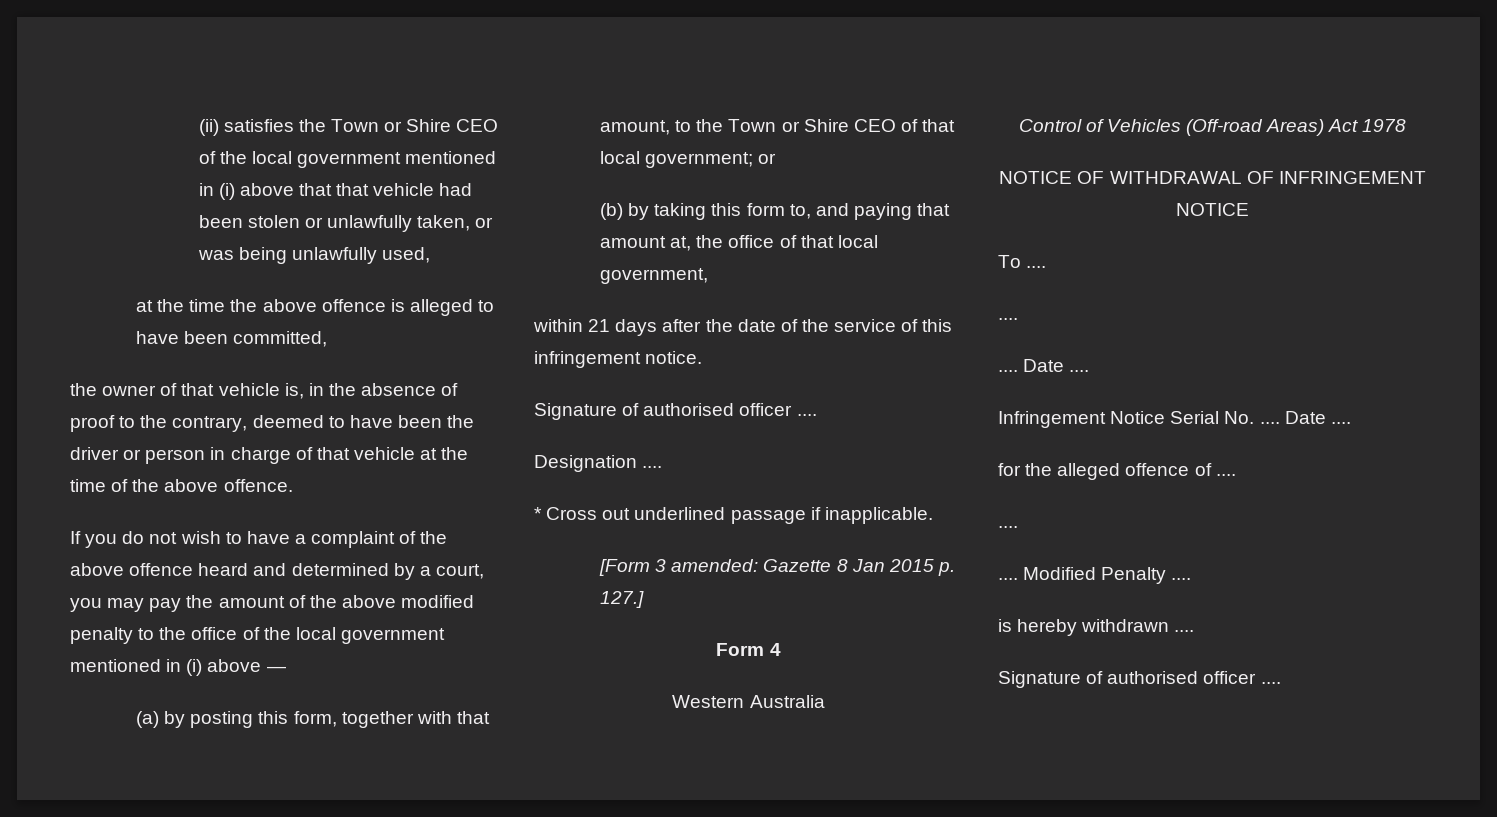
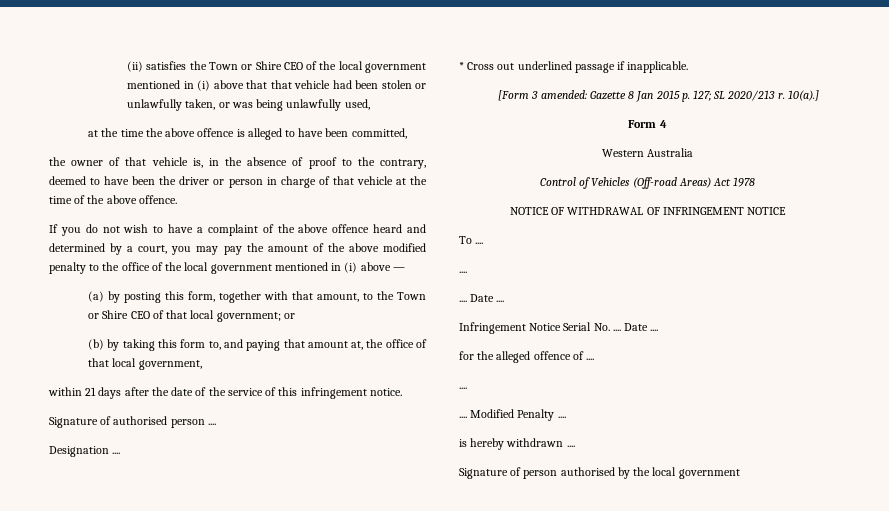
[739,403,793,416] officer -> [170,419,205,428] person
[600,591,645,608] 127.] -> [693,90,819,101] 127; SL 2020/213 r. 10(a).]
[1107,671,1281,684] authorised officer .... -> [523,467,740,479] person authorised by the local government

